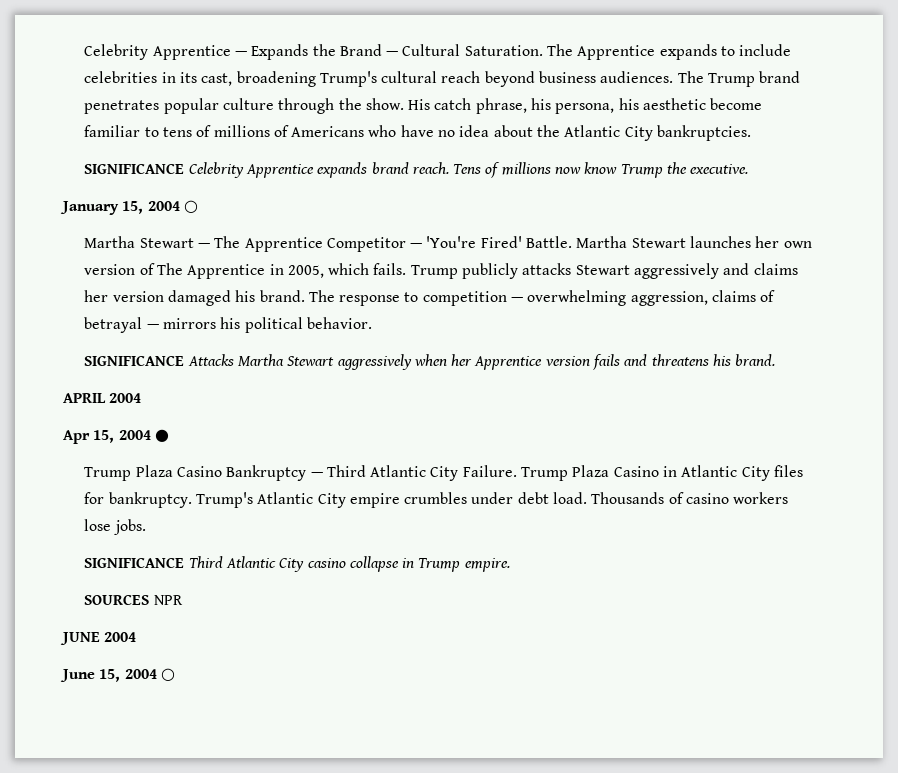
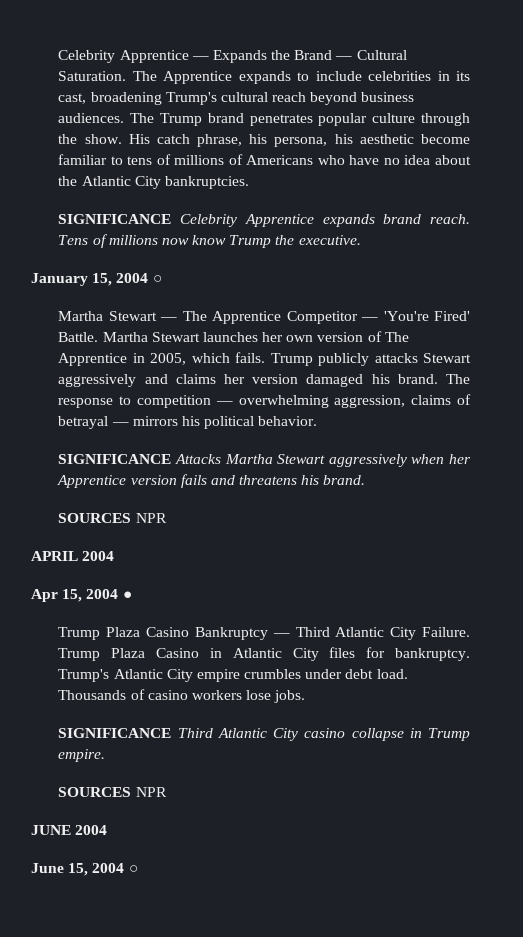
(776, 360) none -> [58,513,167,523] // SOURCES NPR

